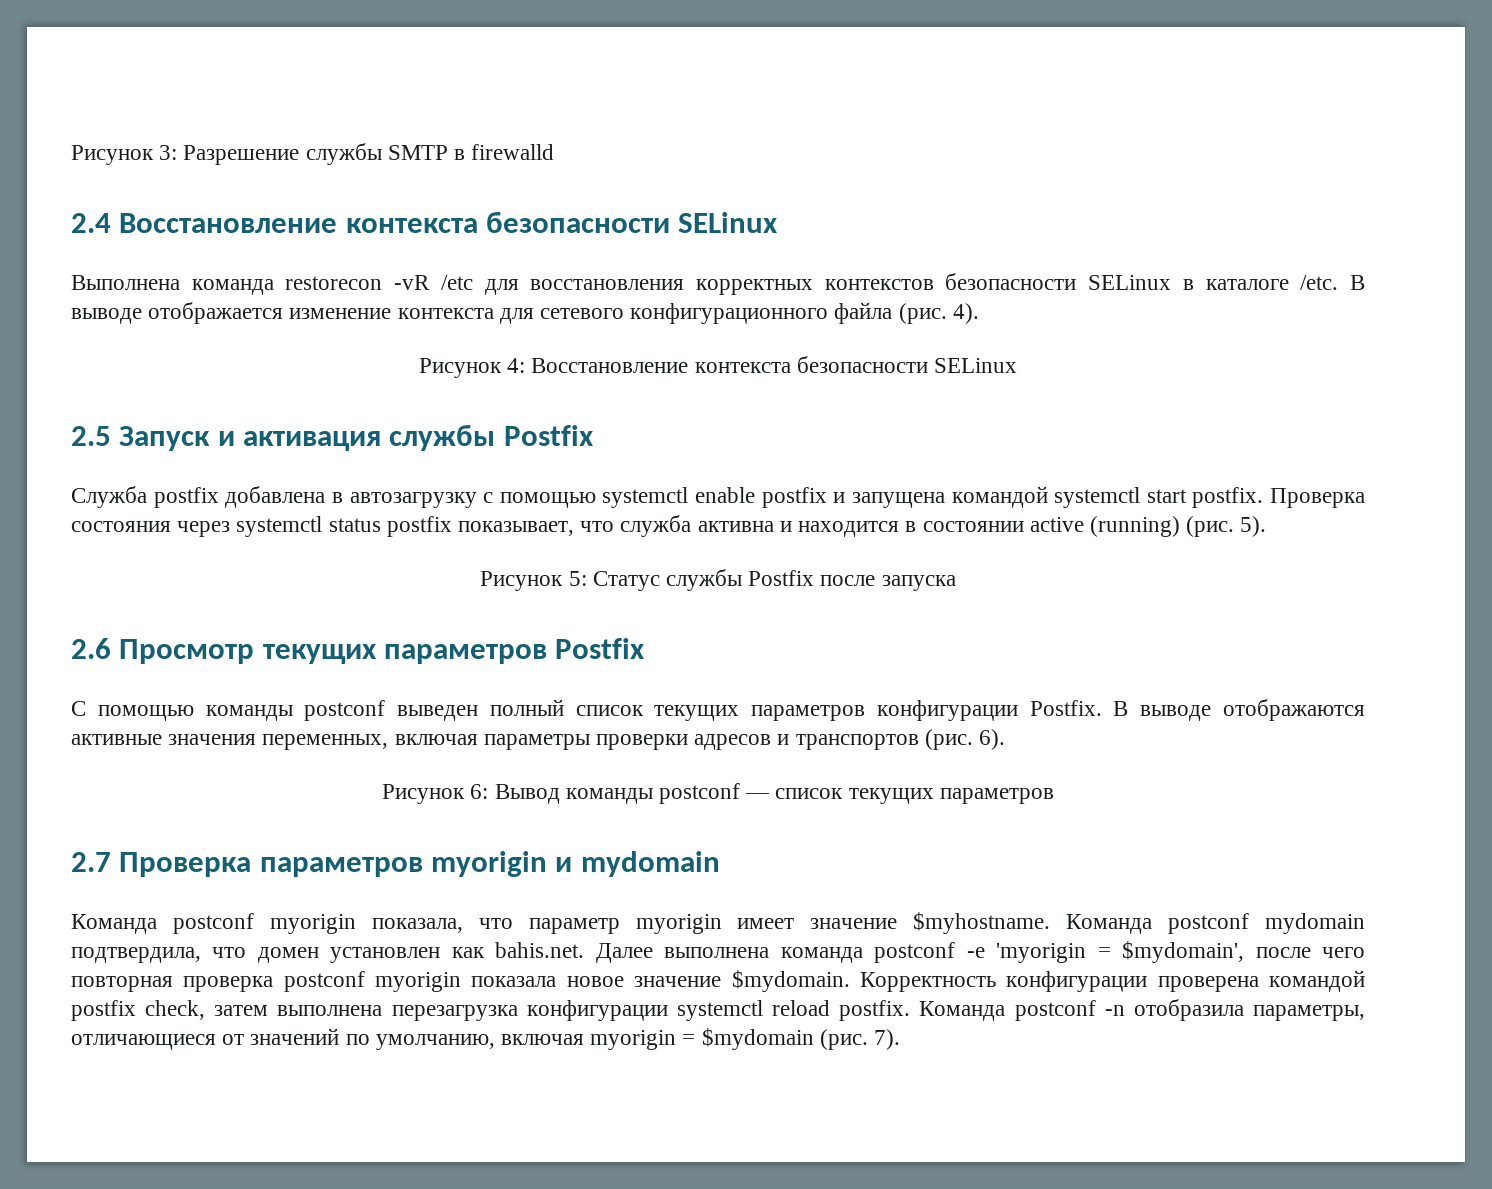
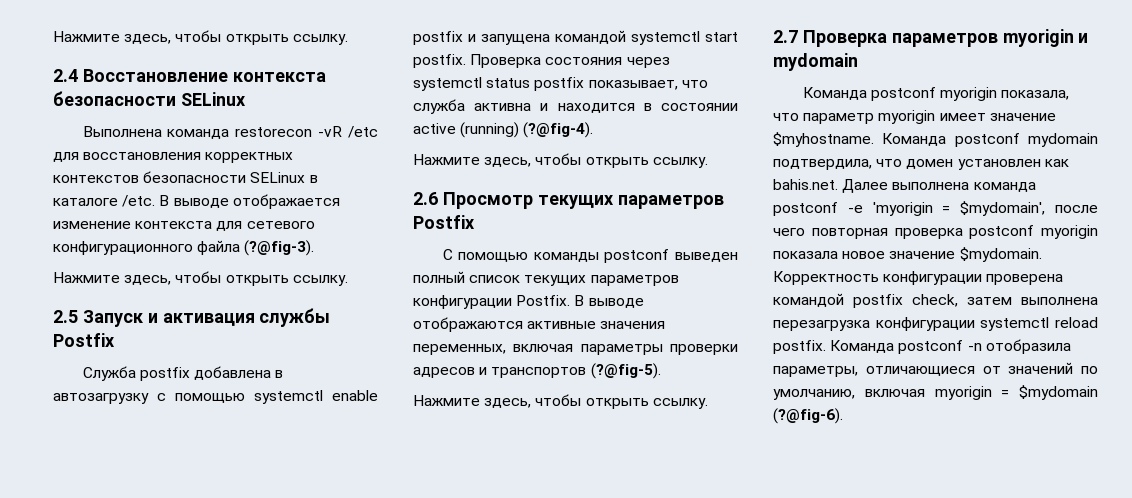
[71,143,555,165] Рисунок 3: Разрешение службы SMTP в firewalld -> [53,30,348,45] Нажмите здесь, чтобы открыть ссылку.
[898,303,979,324] [418,356,1018,378] (рис. 4). // Рисунок 4: Восстановление контекста безопасности SELinux -> [244,240,315,256] [53,271,348,286] (?@fig-3). // Нажмите здесь, чтобы открыть ссылку.
[1186,516,1267,537] [480,569,956,591] (рис. 5). // Рисунок 5: Статус службы Postfix после запуска -> [523,122,594,138] [413,153,708,168] (?@fig-4). // Нажмите здесь, чтобы открыть ссылку.
[924,729,1006,750] [382,783,1054,804] (рис. 6). // Рисунок 6: Вывод команды postconf — список текущих параметров -> [590,363,661,379] [413,394,708,409] (?@fig-5). // Нажмите здесь, чтобы открыть ссылку.
[819,1029,901,1050] (рис. 7). -> [773,408,843,424] (?@fig-6).

